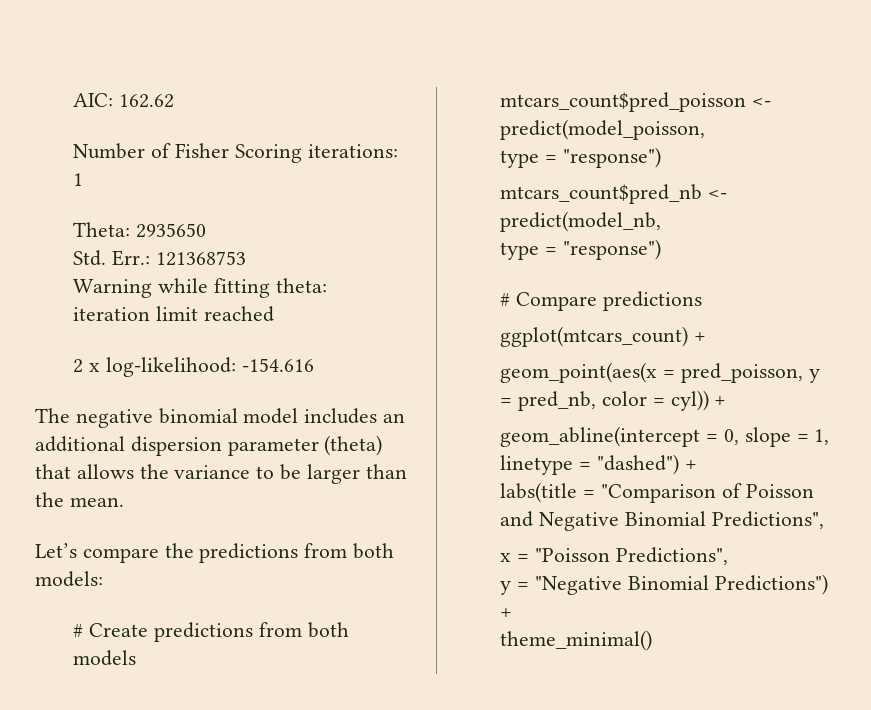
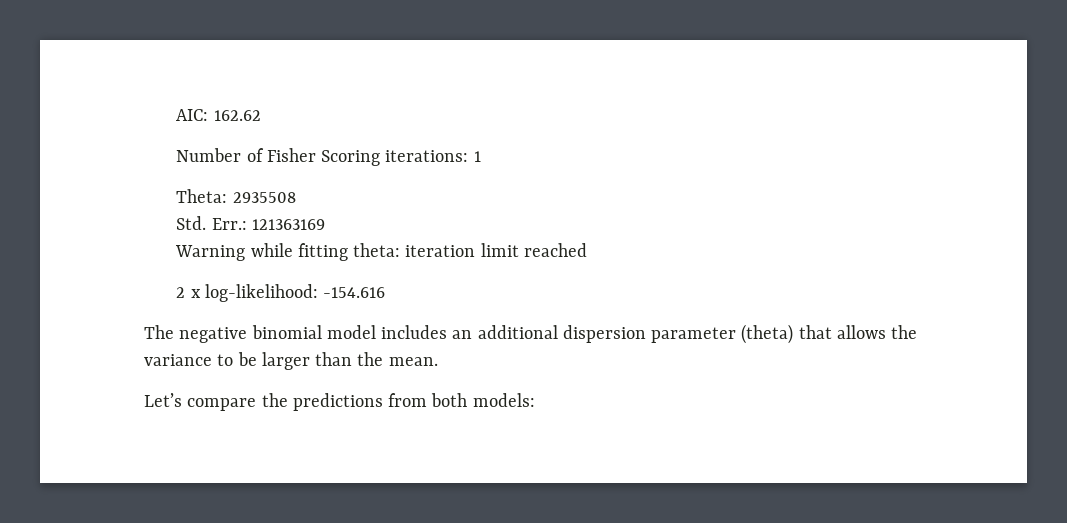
[136,223,207,238] 2935650 -> [232,192,296,203] 2935508
[155,251,246,266] 121368753 -> [251,219,325,230] 121363169
[73,622,349,642] [73,650,137,666] [500,92,772,112] [500,119,706,140] [500,147,661,168] [500,184,728,204] [500,211,662,232] [500,239,661,260] [500,291,702,311] [500,326,707,347] [500,362,820,383] [500,390,727,411] [500,426,830,447] [500,454,697,475] [500,482,814,503] [500,511,824,531] [500,547,728,565] [500,574,828,595] [500,608,513,618] [500,630,653,651] // # Create predictions from both models // mtcars_count$pred_poisson <- predict(model_poisson, // type = "response") // mtcars_count$pred_nb <- predict(model_nb, // type = "response") // # Compare predictions // ggplot(mtcars_count) + // geom_point(aes(x = pred_poisson, y = pred_nb, color = cyl)) + // geom_abline(intercept = 0, slope = 1, linetype = "dashed") + // labs(title = "Comparison of Poisson and Negative Binomial Predictions", // x = "Poisson Predictions", // y = "Negative Binomial Predictions") + // theme_minimal() -> (535, 400) none

